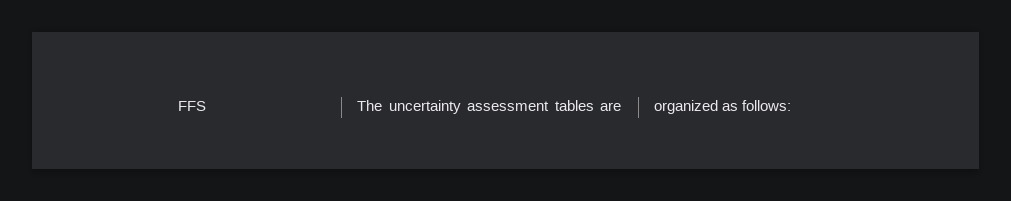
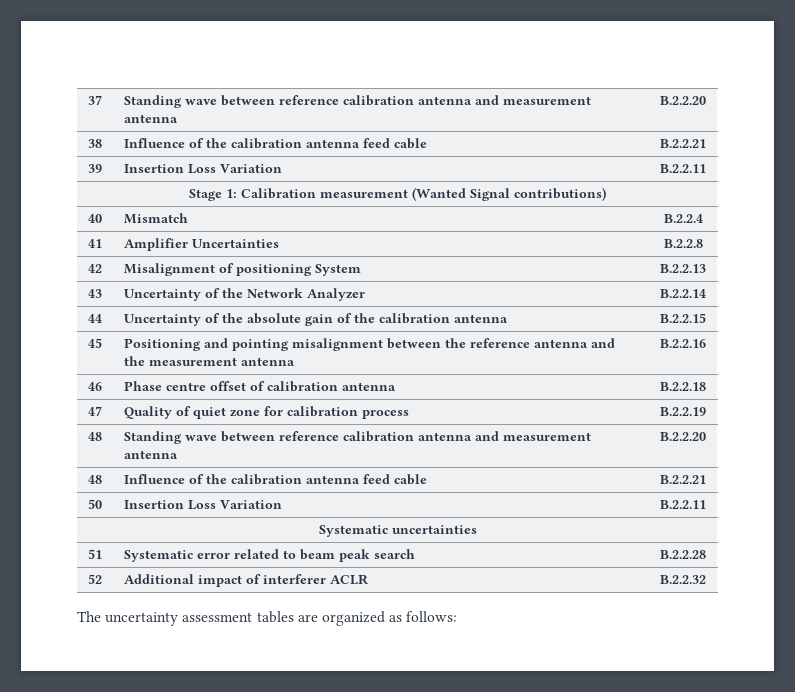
[178,101,206,111] FFS -> [87,95,102,105] [123,95,591,108] [123,114,178,123] [660,96,706,105] [87,139,102,148] [123,138,427,149] [660,139,706,148] [87,164,102,173] [123,164,282,174] [660,164,706,173] [188,187,606,201] [87,214,102,223] [123,213,188,224] [663,214,703,223] [87,239,102,248] [123,238,279,251] [663,239,703,248] [87,264,102,273] [123,263,361,276] [660,264,706,273] [87,289,102,298] [123,288,365,301] [660,289,706,298] [87,314,102,323] [123,313,508,326] [660,313,706,323] [87,338,102,348] [123,338,615,351] [123,356,295,366] [660,339,706,348] [87,382,102,391] [123,381,396,392] [660,382,706,391] [87,406,102,416] [123,406,409,419] [660,407,706,416] [87,432,102,441] [123,431,591,444] [123,450,178,459] [660,432,706,441] [87,475,102,484] [123,474,427,485] [660,475,706,484] [87,499,102,509] [123,500,282,510] [660,500,706,509] [318,525,477,537] [87,549,102,559] [123,549,415,562] [660,550,706,559] [87,574,102,584] [123,574,368,587] [660,575,706,584] 37 | Standing wave between reference calibration antenna and measurement antenna | B.2.2.20 // 38 | Influence of the calibration antenna feed cable | B.2.2.21 // 39 | Insertion Loss Variation | B.2.2.11 // Stage 1: Calibration measurement (Wanted Signal contributions) // 40 | Mismatch | B.2.2.4 // 41 | Amplifier Uncertainties | B.2.2.8 // 42 | Misalignment of positioning System | B.2.2.13 // 43 | Uncertainty of the Network Analyzer | B.2.2.14 // 44 | Uncertainty of the absolute gain of the calibration antenna | B.2.2.15 // 45 | Positioning and pointing misalignment between the reference antenna and the measurement antenna | B.2.2.16 // 46 | Phase centre offset of calibration antenna | B.2.2.18 // 47 | Quality of quiet zone for calibration process | B.2.2.19 // 48 | Standing wave between reference calibration antenna and measurement antenna | B.2.2.20 // 48 | Influence of the calibration antenna feed cable | B.2.2.21 // 50 | Insertion Loss Variation | B.2.2.11 // Systematic uncertainties // 51 | Systematic error related to beam peak search | B.2.2.28 // 52 | Additional impact of interferer ACLR | B.2.2.32

